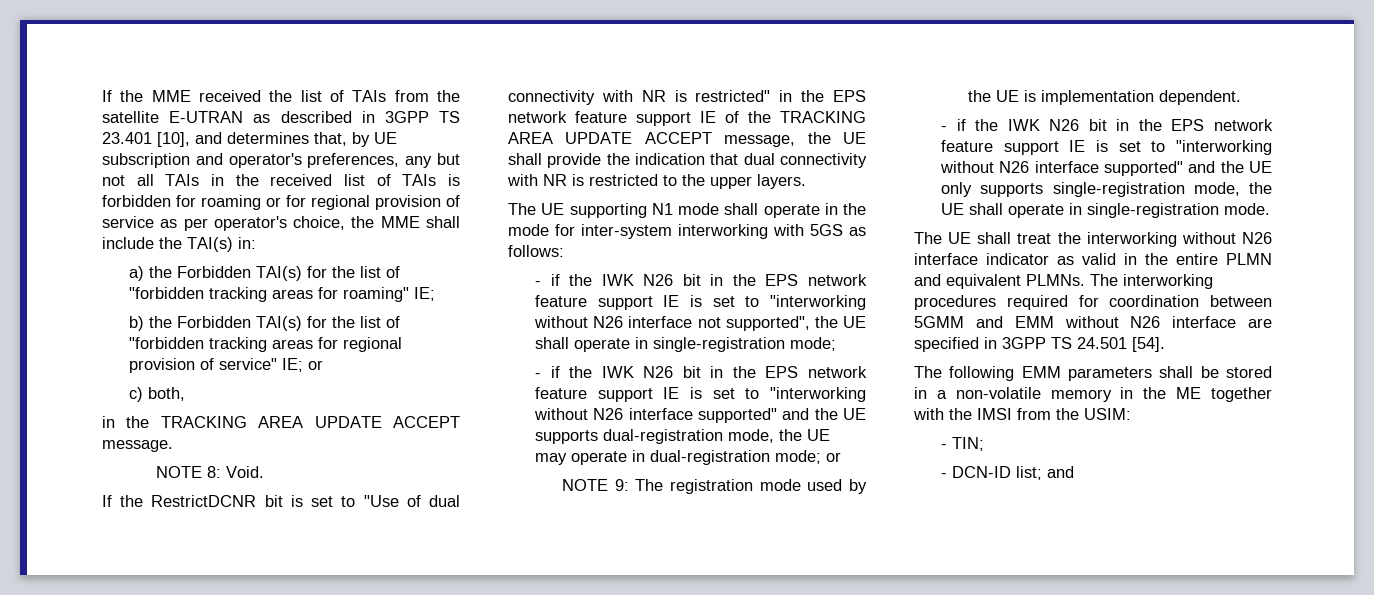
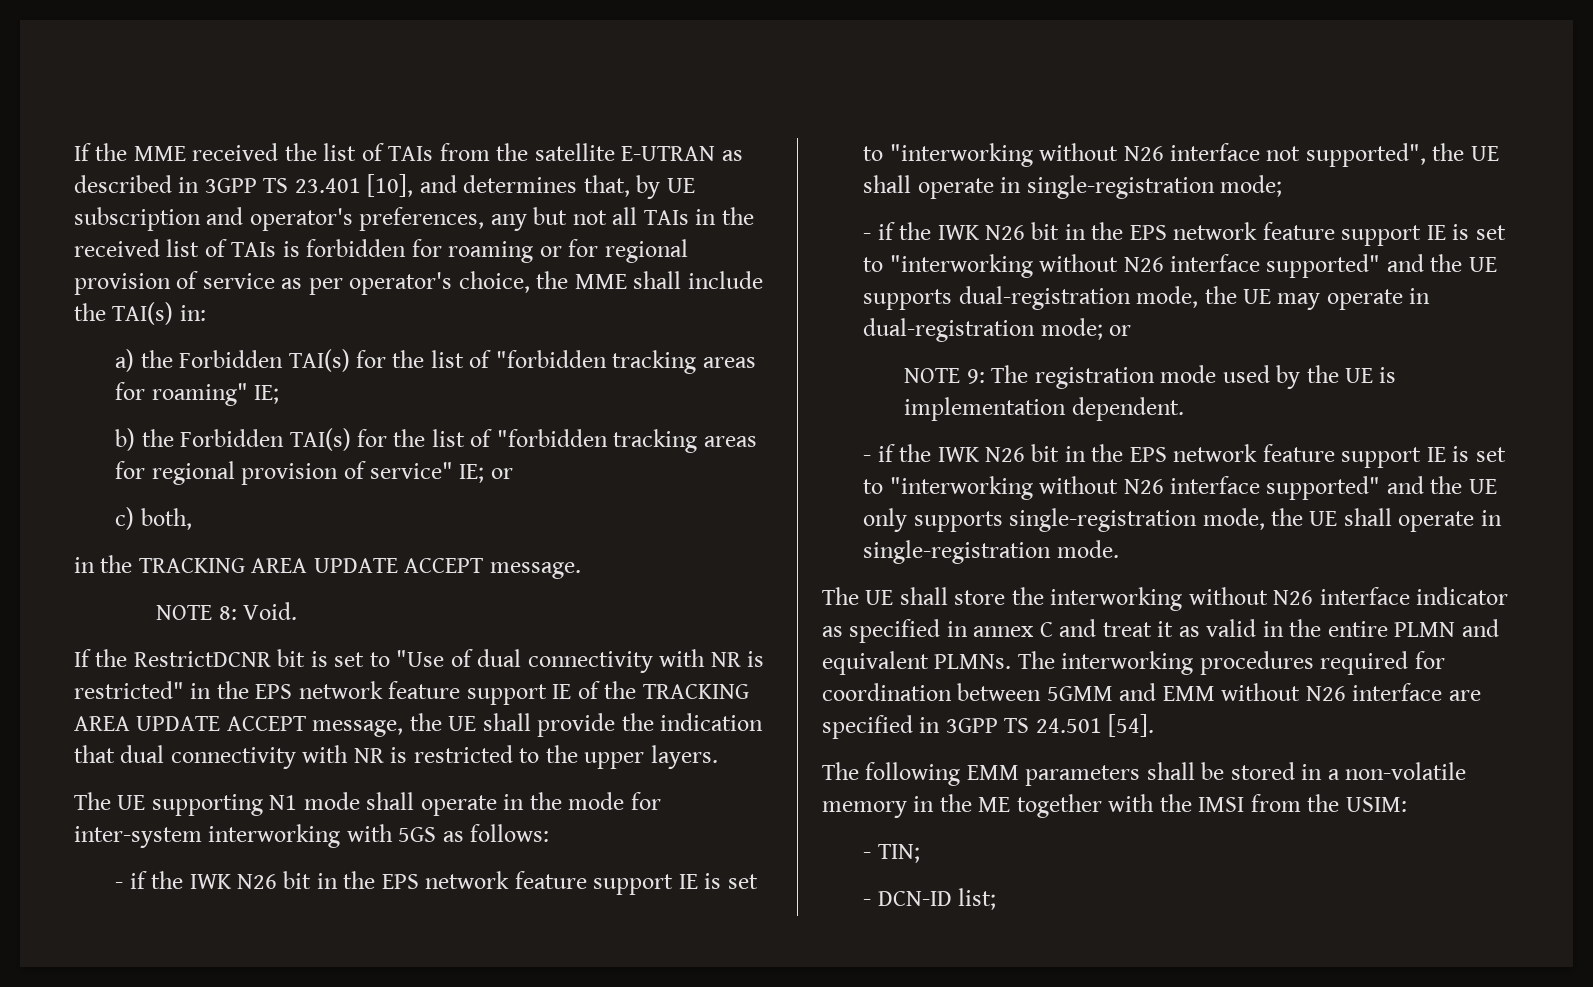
[1017,233,1052,244] treat -> [954,590,1006,605] store
(1074, 260) none -> [849,619,1200,643] specified in annex C and treat it as
[1047,466,1075,478] and -> (997, 899) none

